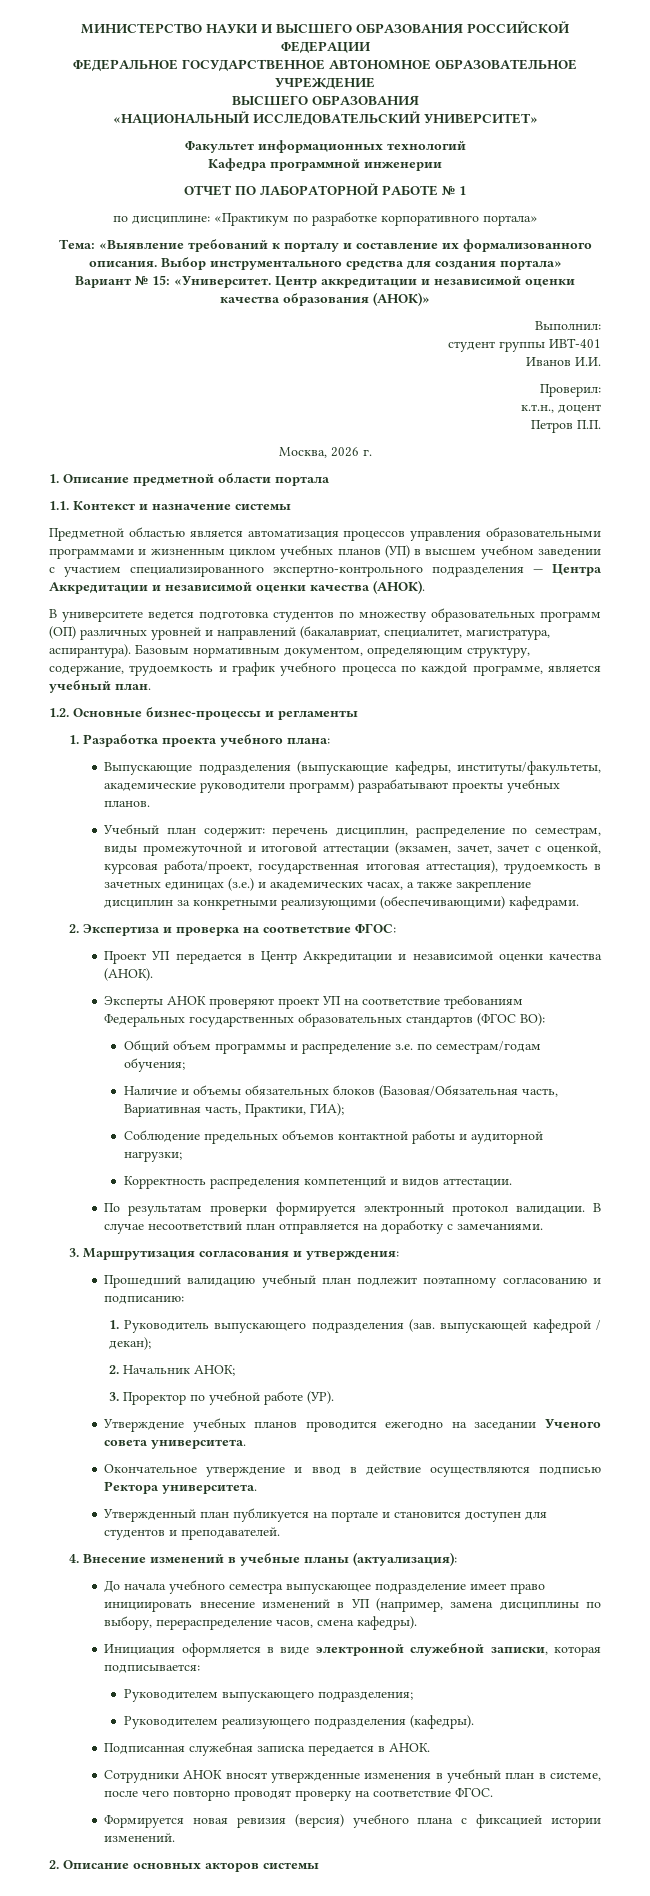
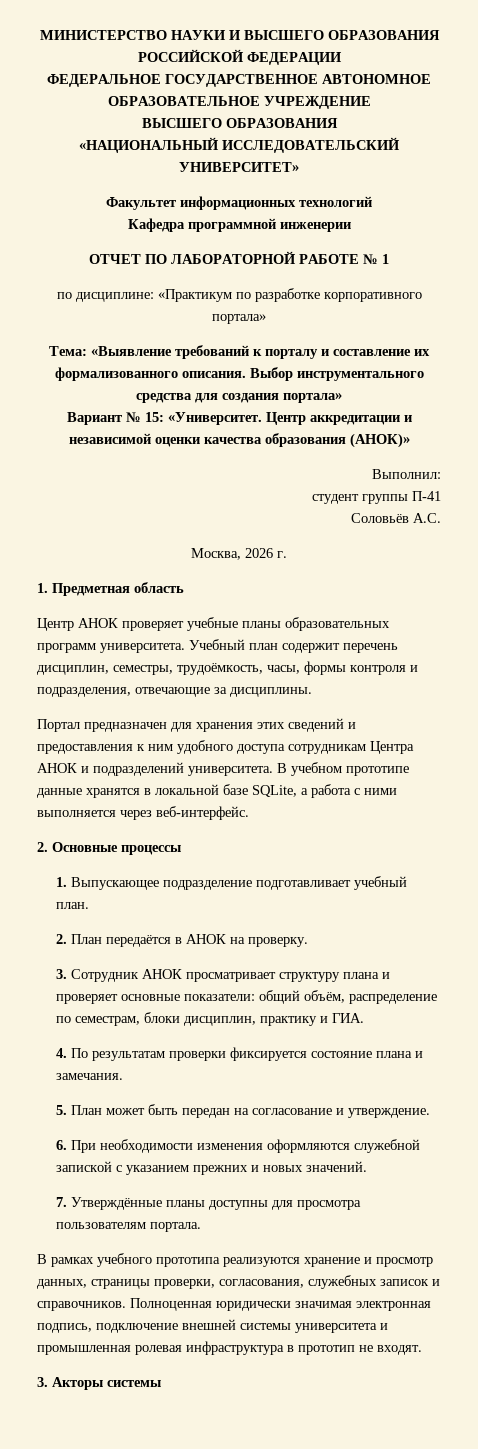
[549,338,601,348] [526,357,601,366] [540,384,601,397] [521,404,601,413] [531,420,601,433] [278,447,372,458] [49,473,330,486] [49,501,291,511] [49,527,601,541] [49,545,602,559] [49,564,602,577] [49,580,425,594] [49,608,601,622] [49,626,550,640] [49,644,530,658] [49,662,601,676] [49,680,151,693] [49,707,358,720] [68,734,330,747] [104,761,601,775] [104,779,561,793] [104,801,151,807] [103,824,601,838] [104,842,601,856] [104,860,601,874] [104,878,532,892] [104,896,580,910] [68,923,396,936] [104,951,602,964] [104,968,154,981] [104,995,524,1009] [104,1013,546,1027] [124,1040,542,1054] [124,1058,186,1072] [124,1085,559,1098] [124,1103,345,1117] [124,1130,544,1144] [124,1151,183,1162] [124,1176,513,1189] [104,1202,602,1216] [104,1220,544,1234] [68,1248,399,1260] [104,1274,601,1288] [104,1296,185,1304] [108,1319,602,1333] [108,1337,151,1350] [108,1365,235,1376] [108,1391,334,1405] [103,1418,601,1432] [104,1439,247,1449] [104,1464,602,1477] [104,1481,258,1494] [103,1508,548,1522] [104,1527,281,1540] [68,1552,457,1566] [104,1580,546,1594] [104,1598,602,1612] [104,1616,418,1630] [104,1643,601,1657] [104,1664,201,1673] [124,1689,414,1702] [124,1715,475,1729] [104,1742,431,1756] [104,1769,601,1783] [104,1788,494,1801] [104,1814,602,1828] [104,1833,176,1842] [49,1860,259,1872] ИВТ-401 // Иванов И.И. // Проверил: // к.т.н., доцент // Петров П.П. // Москва, 2026 г. // 1. Описание предметной области портала // 1.1. Контекст и назначение системы // Предметной областью является автоматизация процессов управления образовательными программами и жизненным циклом учебных планов (УП) в высшем учебном заведении с участием специализированного экспертно-контрольного подразделения — Центра Аккредитации и независимой оценки качества (АНОК). // В университете ведется подготовка студентов по множеству образовательных программ (ОП) различных уровней и направлений (бакалавриат, специалитет, магистратура, аспирантура). Базовым нормативным документом, определяющим структуру, содержание, трудоемкость и график учебного процесса по каждой программе, является учебный план. // 1.2. Основные бизнес-процессы и регламенты // 1. Разработка проекта учебного плана: // Выпускающие подразделения (выпускающие кафедры, институты/факультеты, академические руководители программ) разрабатывают проекты учебных планов. // Учебный план содержит: перечень дисциплин, распределение по семестрам, виды промежуточной и итоговой аттестации (экзамен, зачет, зачет с оценкой, курсовая работа/проект, государственная итоговая аттестация), трудоемкость в зачетных единицах (з.е.) и академических часах, а также закрепление дисциплин за конкретными реализующими (обеспечивающими) кафедрами. // 2. Экспертиза и проверка на соответствие ФГОС: // Проект УП передается в Центр Аккредитации и независимой оценки качества (АНОК). // Эксперты АНОК проверяют проект УП на соответствие требованиям Федеральных государственных образовательных стандартов (ФГОС ВО): // Общий объем программы и распределение з.е. по семестрам/годам обучения; // Наличие и объемы обязательных блоков (Базовая/Обязательная часть, Вариативная часть, Практики, ГИА); // Соблюдение предельных объемов контактной работы и аудиторной нагрузки; // Корректность распределения компетенций и видов аттестации. // По результатам проверки формируется электронный протокол валидации. В случае несоответствий план отправляется на доработку с замечаниями. // 3. Маршрутизация согласования и утверждения: // Прошедший валидацию учебный план подлежит поэтапному согласованию и подписанию: // 1. Руководитель выпускающего подразделения (зав. выпускающей кафедрой / декан); // 2. Начальник АНОК; // 3. Проректор по учебной работе (УР). // Утверждение учебных планов проводится ежегодно на заседании Ученого совета университета. // Окончательное утверждение и ввод в действие осуществляются подписью Ректора университета. // Утвержденный план публикуется на портале и становится доступен для студентов и преподавателей. // 4. Внесение изменений в учебные планы (актуализация): // До начала учебного семестра выпускающее подразделение имеет право инициировать внесение изменений в УП (например, замена дисциплины по выбору, перераспределение часов, смена кафедры). // Инициация оформляется в виде электронной служебной записки, которая подписывается: // Руководителем выпускающего подразделения; // Руководителем реализующего подразделения (кафедры). // Подписанная служебная записка передается в АНОК. // Сотрудники АНОК вносят утвержденные изменения в учебный план в системе, после чего повторно проводят проверку на соответствие ФГОС. // Формируется новая ревизия (версия) учебного плана с фиксацией истории изменений. // 2. Описание основных акторов -> [412,491,441,501] [351,513,441,523] [191,548,287,560] [37,582,184,596] [37,617,390,631] [37,639,398,653] [37,661,418,675] [37,687,312,697] [37,718,356,732] [37,740,414,754] [37,762,409,776] [37,784,397,798] [37,806,249,820] [37,842,181,855] [56,876,408,890] [56,902,90,909] [56,934,309,947] [56,969,391,982] [56,990,438,1004] [56,1012,365,1026] [56,1047,424,1061] [56,1073,124,1080] [56,1104,431,1118] [56,1139,421,1153] [56,1161,368,1175] [56,1197,362,1210] [56,1222,202,1232] [37,1253,433,1267] [37,1275,440,1289] [37,1298,431,1311] [37,1319,388,1333] [37,1341,422,1355] [37,1377,103,1390] П-41 // Соловьёв А.С. // Москва, 2026 г. // 1. Предметная область // Центр АНОК проверяет учебные планы образовательных программ университета. Учебный план содержит перечень дисциплин, семестры, трудоёмкость, часы, формы контроля и подразделения, отвечающие за дисциплины. // Портал предназначен для хранения этих сведений и предоставления к ним удобного доступа сотрудникам Центра АНОК и подразделений университета. В учебном прототипе данные хранятся в локальной базе SQLite, а работа с ними выполняется через веб-интерфейс. // 2. Основные процессы // 1. Выпускающее подразделение подготавливает учебный план. // 2. План передаётся в АНОК на проверку. // 3. Сотрудник АНОК просматривает структуру плана и проверяет основные показатели: общий объём, распределение по семестрам, блоки дисциплин, практику и ГИА. // 4. По результатам проверки фиксируется состояние плана и замечания. // 5. План может быть передан на согласование и утверждение. // 6. При необходимости изменения оформляются служебной запиской с указанием прежних и новых значений. // 7. Утверждённые планы доступны для просмотра пользователям портала. // В рамках учебного прототипа реализуются хранение и просмотр данных, страницы проверки, согласования, служебных записок и справочников. Полноценная юридически значимая электронная подпись, подключение внешней системы университета и промышленная ролевая инфраструктура в прототип не входят. // 3. Акторы

